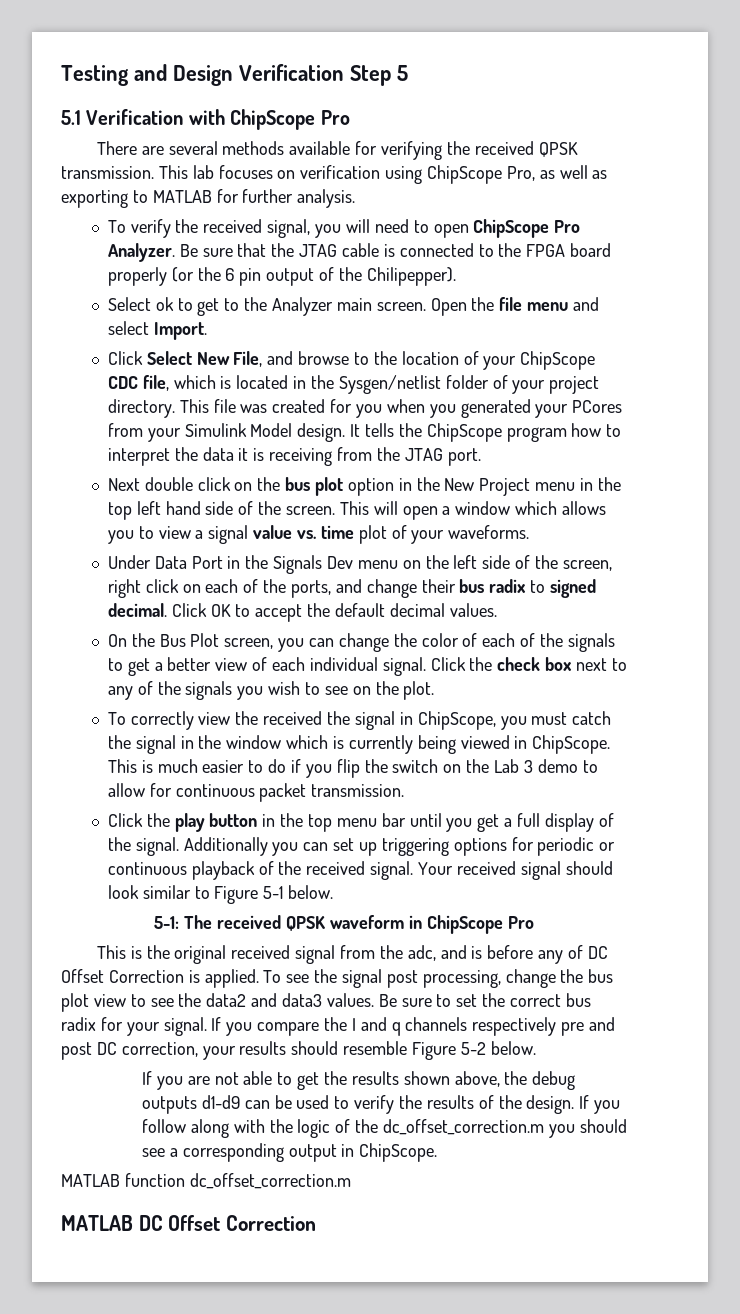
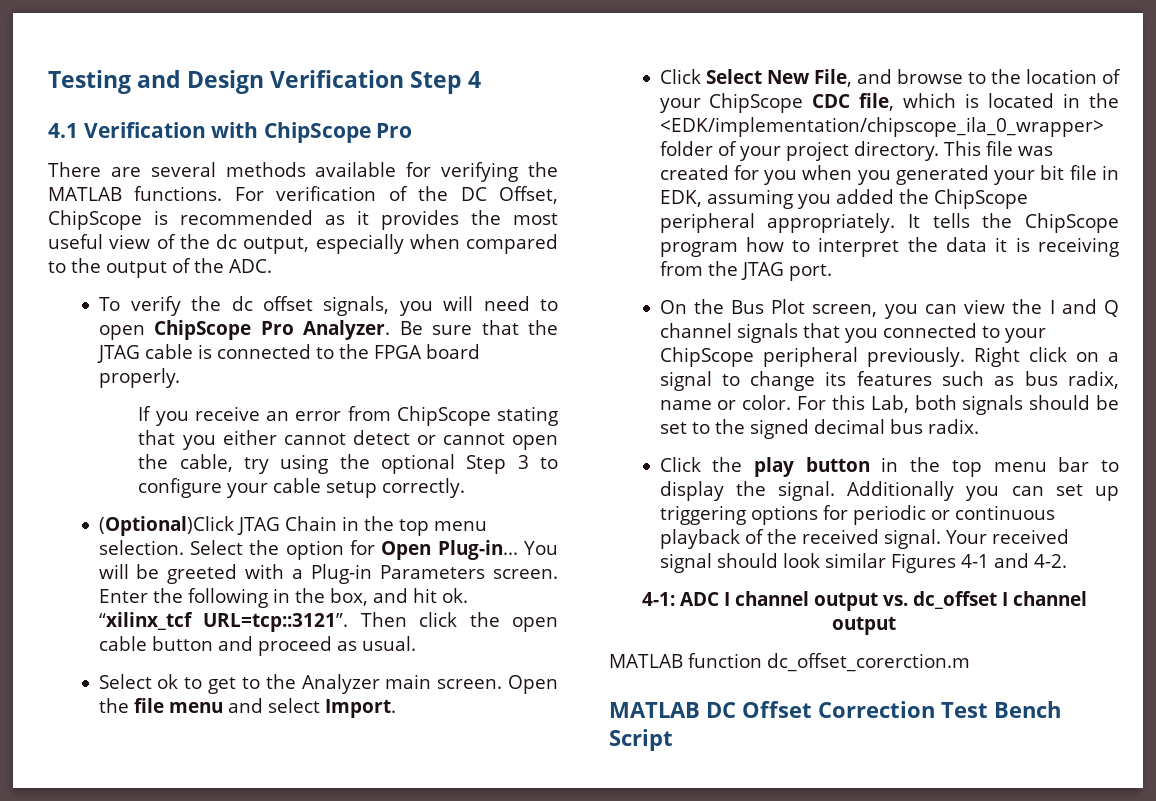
[396,65,408,81] [61,110,81,125] 5 // 5.1 -> [468,71,482,88] [48,123,78,138] 4 // 4.1
[474,141,578,157] [61,165,608,184] [61,189,356,208] received QPSK transmission. This lab focuses on verification using ChipScope Pro, as well as exporting to MATLAB for further analysis. -> [48,186,558,204] [48,210,558,230] [48,234,558,254] [48,258,272,278] MATLAB functions. For verification of the DC Offset, ChipScope is recommended as it provides the most useful view of the dc output, especially when compared to the output of the ADC.
[203,219,311,238] received signal, -> [231,296,390,316] dc offset signals,
[107,267,456,286] properly (or the 6 pin output of the Chilipepper). -> [98,368,181,388] [138,406,558,426] [138,430,558,450] [138,454,558,474] [138,478,466,498] [98,516,488,536] [98,540,559,560] [98,564,558,584] [98,588,468,608] [98,612,558,632] [98,636,416,656] properly. // If you receive an error from ChipScope stating that you either cannot detect or cannot open the cable, try using the optional Step 3 to configure your cable setup correctly. // (Optional)Click JTAG Chain in the top menu selection. Select the option for Open Plug-in... You will be greeted with a Plug-in Parameters screen. Enter the following in the box, and hit ok. “xilinx_tcf URL=tcp::3121”. Then click the open cable button and proceed as usual.
[338,375,441,394] Sysgen/netlist -> [659,117,1104,137] <EDK/implementation/chipscope_ila_0_wrapper>
[572,400,623,413] [107,423,346,442] PCores from your Simulink Model design. -> [1040,165,1119,180] [659,189,1028,209] [659,213,896,233] bit file in EDK, assuming you added the ChipScope peripheral appropriately.
[107,477,621,496] [107,501,606,520] [107,525,530,544] [107,555,612,574] [107,579,596,598] [107,603,497,622] // Next double click on the bus plot option in the New Project menu in the top left hand side of the screen. This will open a window which allows you to view a signal value vs. time plot of your waveforms. // Under Data Port in the Signals Dev menu on the left side of the screen, right click on each of the ports, and change their bus radix to signed decimal. Click OK to accept the default decimal values. -> (833, 272) none
[338,633,615,652] [107,657,627,676] [107,681,435,700] [107,711,612,730] [107,735,611,754] [107,759,598,778] [107,783,405,802] change the color of each of the signals to get a better view of each individual signal. Click the check box next to any of the signals you wish to see on the plot. // To correctly view the received the signal in ChipScope, you must catch the signal in the window which is currently being viewed in ChipScope. This is much easier to do if you flip the switch on the Lab 3 demo to allow for continuous packet transmission. -> [964,299,1119,317] [659,323,1046,343] [659,347,1119,367] [659,371,1119,391] [659,395,1119,415] [659,419,979,439] view the I and Q channel signals that you connected to your ChipScope peripheral previously. Right click on a signal to change its features such as bus radix, name or color. For this Lab, both signals should be set to the signed decimal bus radix.
[409,813,614,832] until you get a full display of -> [1101,460,1120,472] [659,481,724,501] to display
[194,885,334,904] [154,915,534,934] [96,945,608,964] [61,969,614,988] [61,993,591,1012] [61,1017,616,1036] [61,1041,536,1060] [141,1071,576,1090] [141,1095,621,1114] [141,1119,627,1138] [141,1143,438,1162] to Figure 5-1 below. // 5-1: The received QPSK waveform in ChipScope Pro // This is the original received signal from the adc, and is before any of DC Offset Correction is applied. To see the signal post processing, change the bus plot view to see the data2 and data3 values. Be sure to set the correct bus radix for your signal. If you compare the I and q channels respectively pre and post DC correction, your results should resemble Figure 5-2 below. // If you are not able to get the results shown above, the debug outputs d1-d9 can be used to verify the results of the design. If you follow along with the logic of the dc_offset_correction.m you should see a corresponding output in ChipScope. -> [890,553,1067,573] [641,591,1087,611] [832,616,896,635] Figures 4-1 and 4-2. // 4-1: ADC I channel output vs. dc_offset I channel output
[189,1173,351,1189] dc_offset_correction.m -> [766,653,970,672] dc_offset_corerction.m
(316, 1223) none -> [940,701,1061,718] [609,729,673,751] Test Bench Script

